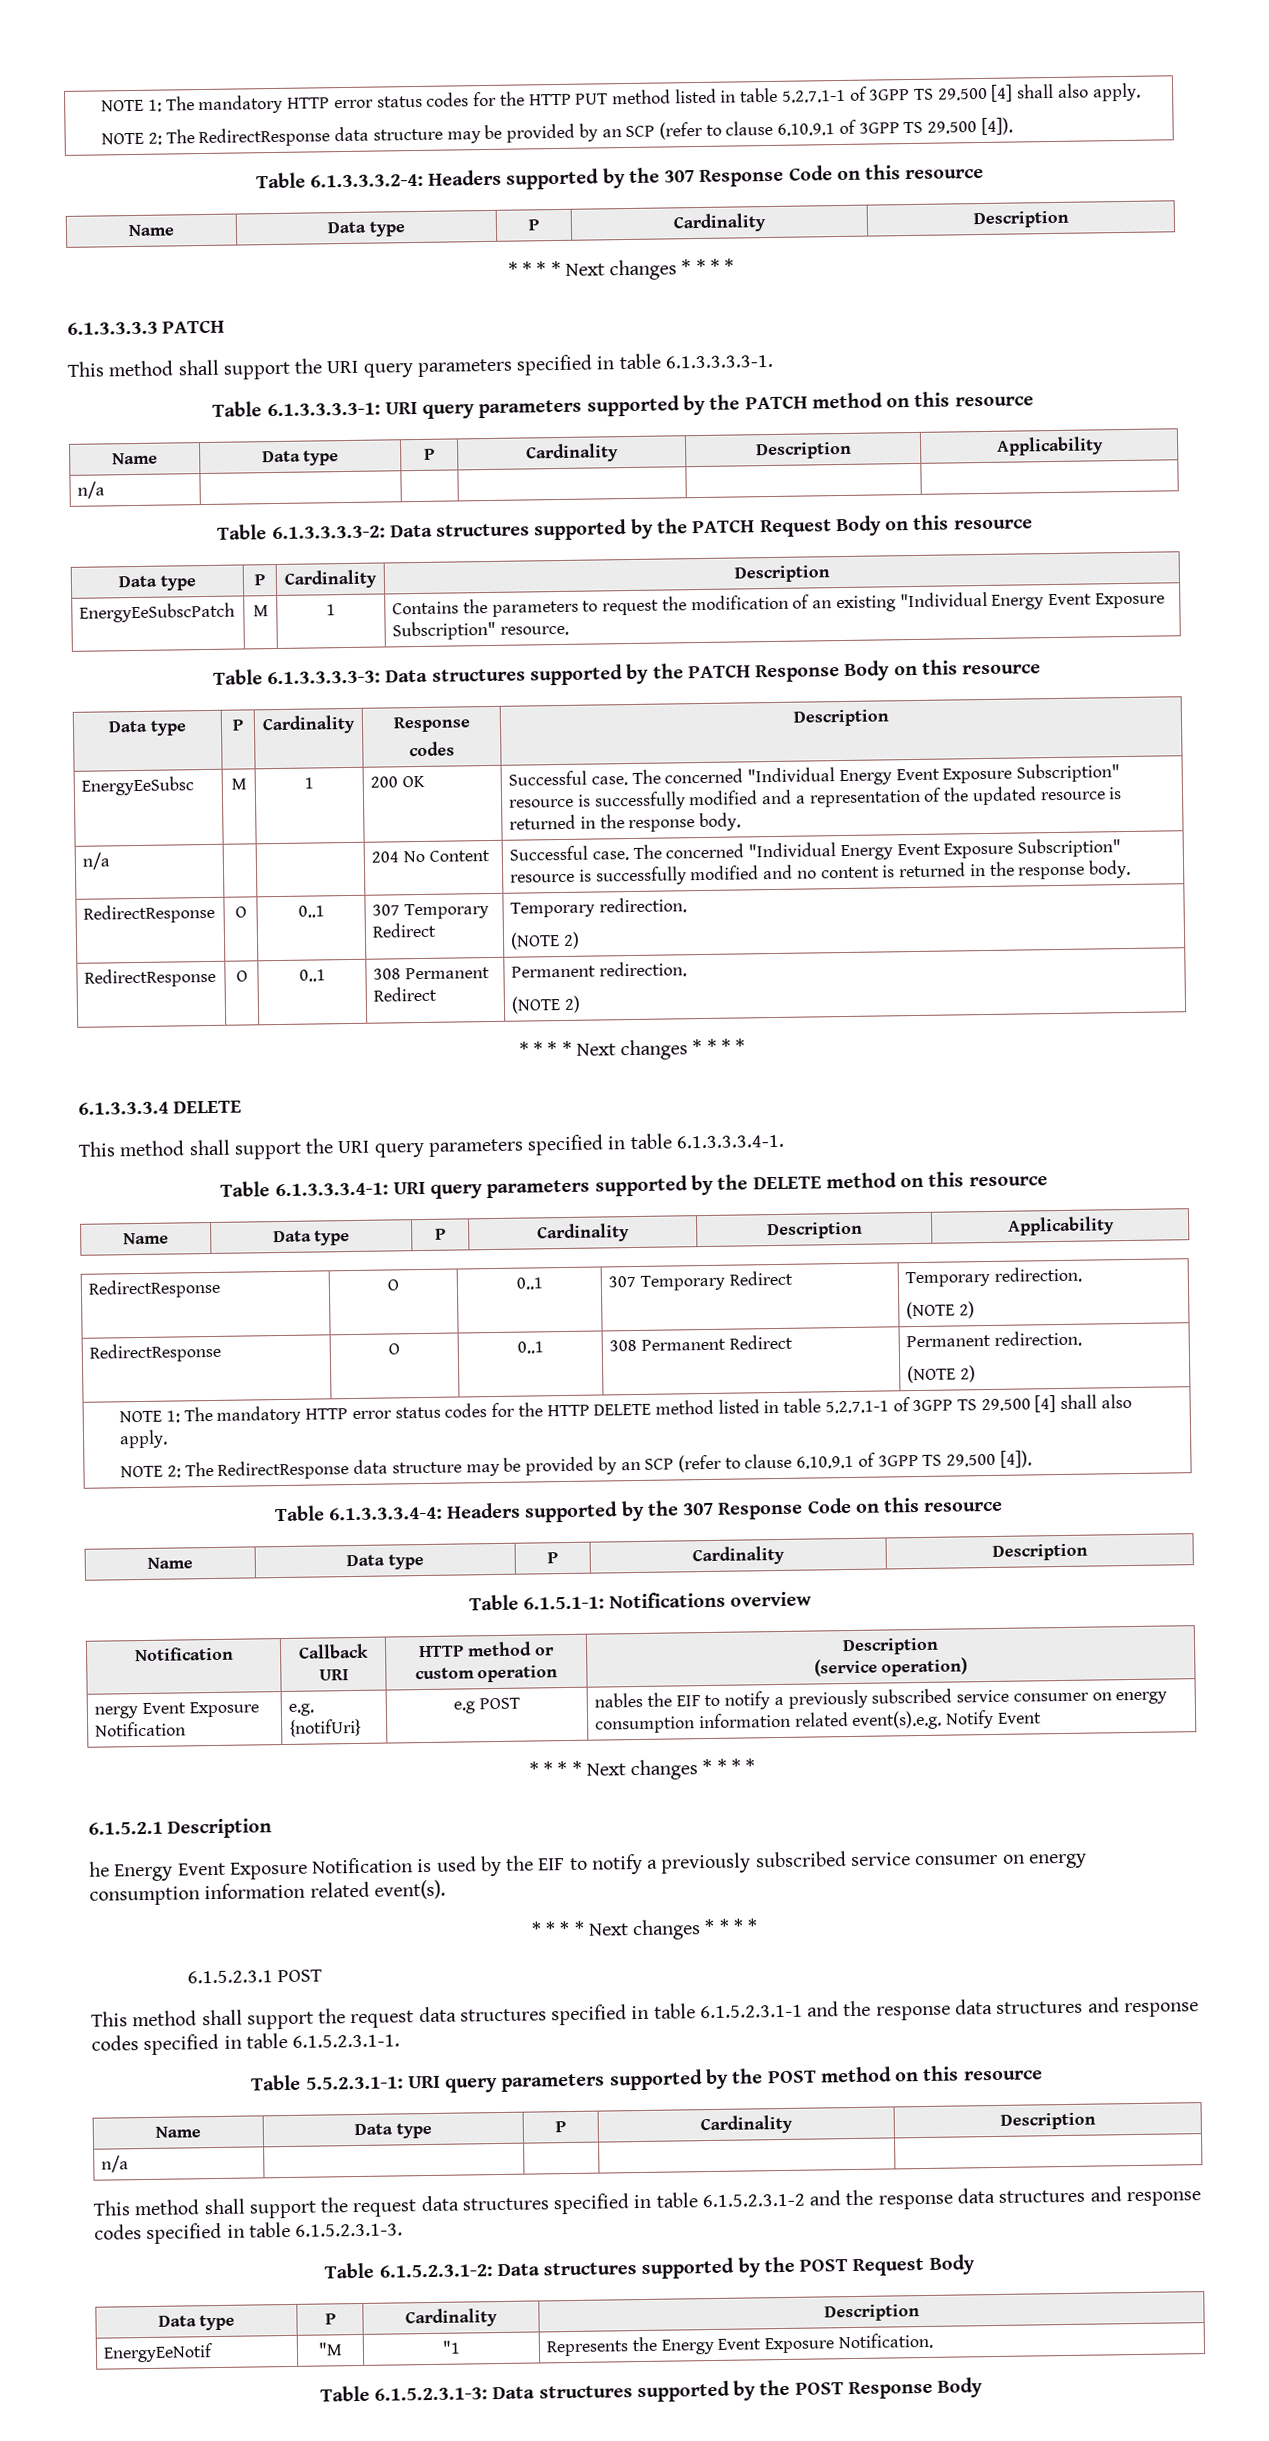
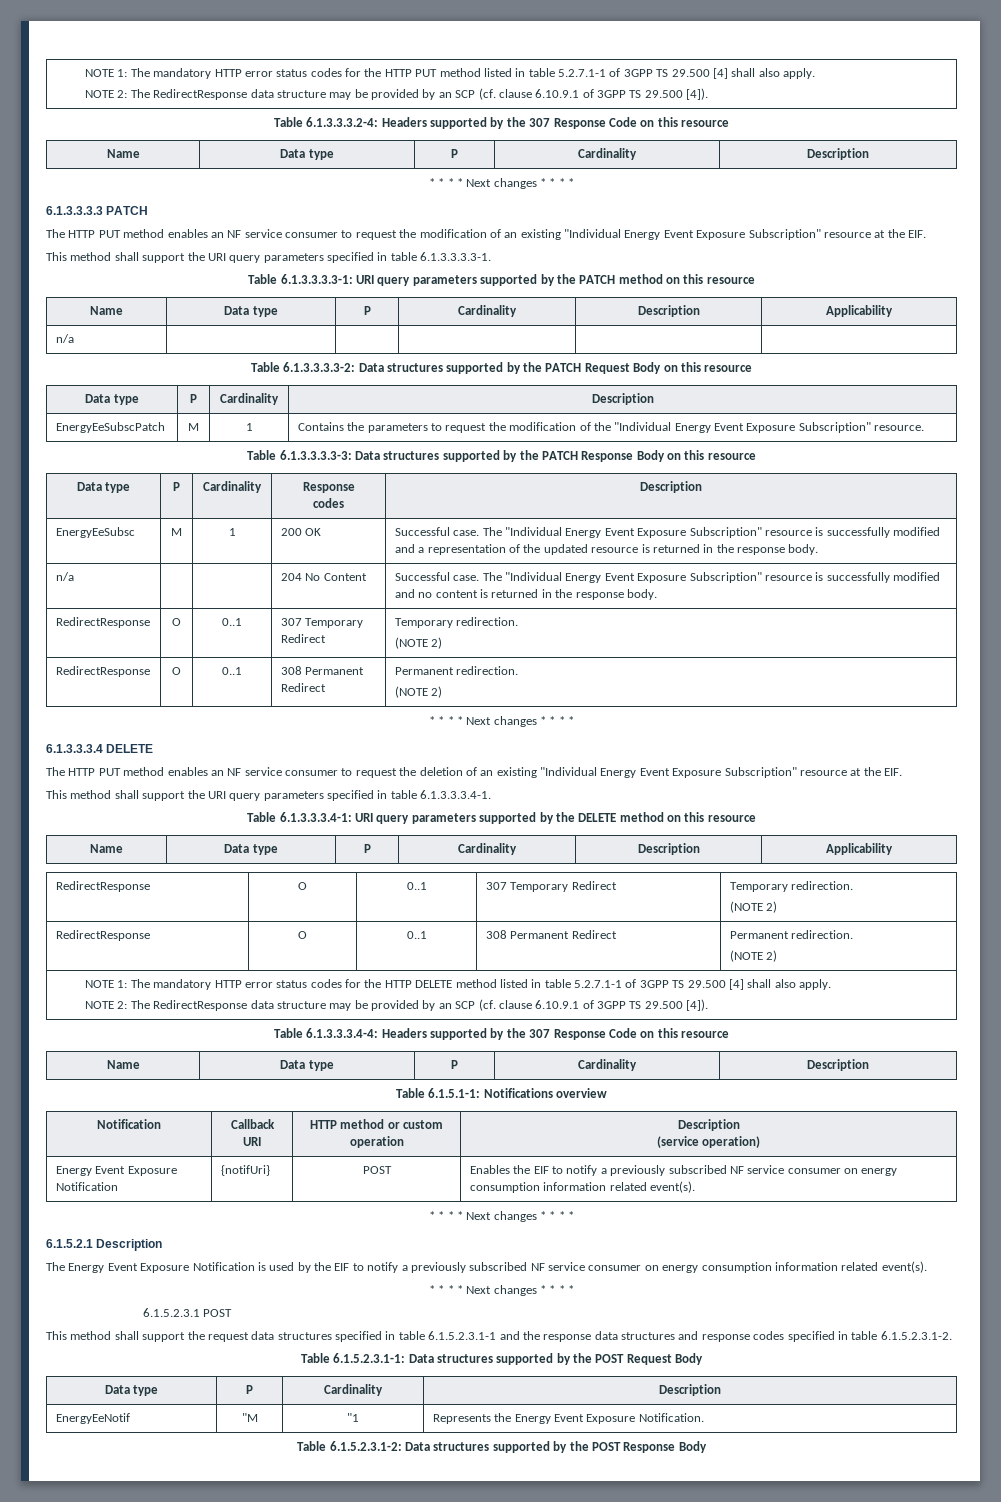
[658,121,722,140] (refer to -> [478,88,496,100] (cf.
(226, 326) none -> [46,229,926,240] // The HTTP PUT method enables an NF service consumer to request the modification of an existing "Individual Energy Event Exposure Subscription" resource at the EIF.
[812,595,896,613] an existing -> [593,422,611,431] the
[664,768,744,784] concerned -> (502, 531) none
[665,843,745,859] concerned -> (502, 576) none
(243, 1107) none -> [46,767,902,778] // The HTTP PUT method enables an NF service consumer to request the deletion of an existing "Individual Energy Event Exposure Subscription" resource at the EIF.
[677,1454,741,1473] (refer to -> [478,999,496,1011] (cf.
[94,1706,139,1719] nergy -> [55,1166,92,1176] Energy
[288,1703,315,1716] e.g. -> (118, 1186) none
[453,1701,476,1714] e.g -> (270, 1170) none
[594,1688,1168,1710] [595,1709,1042,1734] nables the EIF to notify a previously subscribed service consumer on energy consumption information related event(s).e.g. Notify Event -> [469,1165,898,1176] [469,1181,696,1193] Enables the EIF to notify a previously subscribed NF service consumer on energy consumption information related event(s).
[89,1861,110,1877] he -> [46,1262,65,1271] The
(847, 1859) none -> [530,1263,545,1271] NF
[292,2034,401,2048] [251,2065,1043,2093] [155,2126,201,2138] [354,2122,432,2139] [555,2121,566,2133] [700,2114,793,2135] [999,2112,1096,2130] [101,2155,130,2173] [93,2186,1201,2219] [94,2221,404,2245] [324,2262,493,2279] 6.1.5.2.3.1-1. // Table 5.5.2.3.1-1: URI query parameters supported by the POST method on this resource // Name | Data type | P | Cardinality | Description // n/a | | | | // This method shall support the request data structures specified in table 6.1.5.2.3.1-2 and the response data structures and response codes specified in table 6.1.5.2.3.1-3. // Table 6.1.5.2.3.1-2: -> [880,1331,952,1340] [300,1353,406,1363] 6.1.5.2.3.1-2. // Table 6.1.5.2.3.1-1:
[374,2387,489,2401] 6.1.5.2.3.1-3: -> [329,1441,402,1451] 6.1.5.2.3.1-2:

